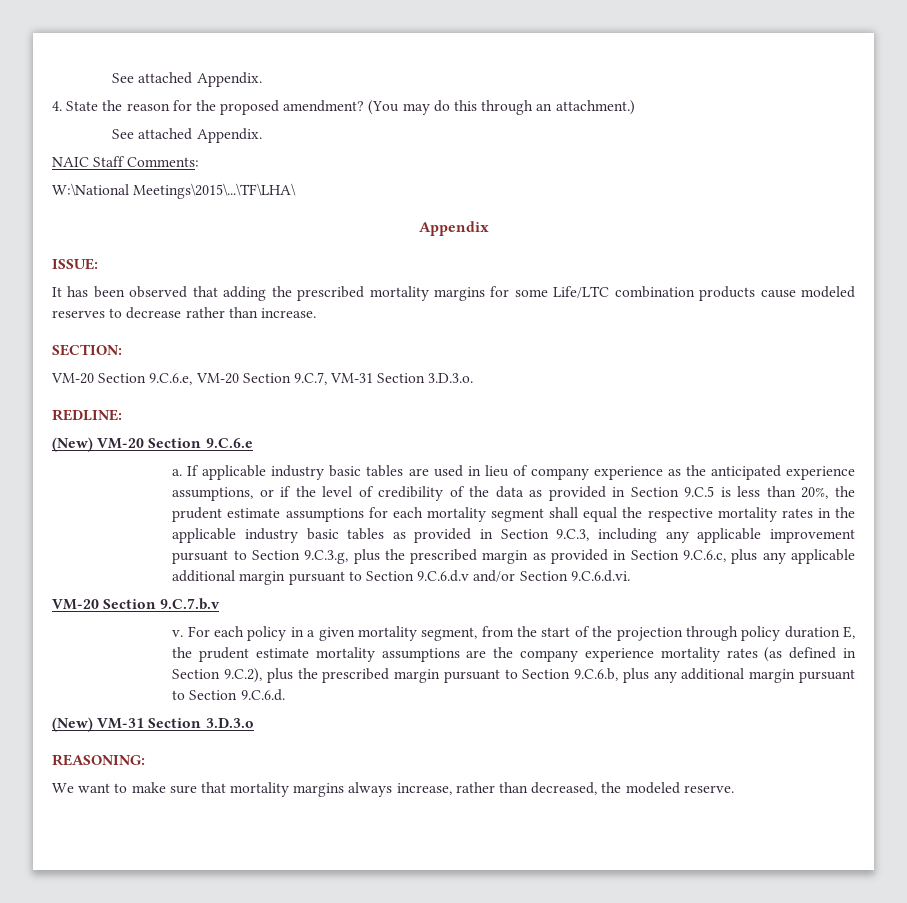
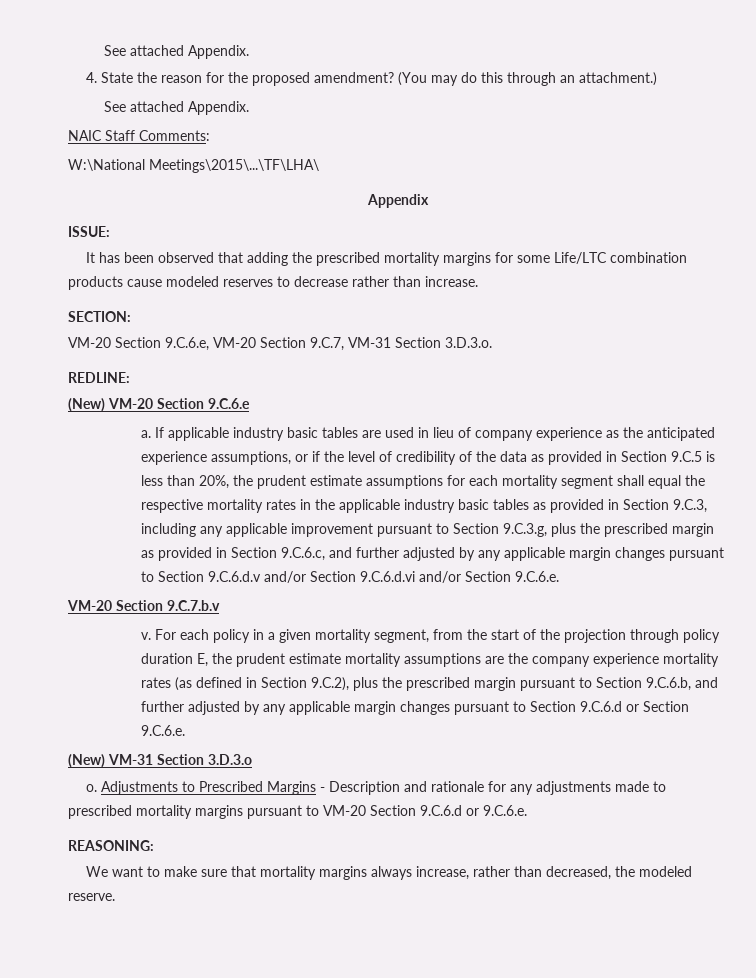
[731,549,855,564] [172,570,286,585] plus any applicable additional margin -> [328,547,665,561] and further adjusted by any applicable margin changes
[570,570,630,582] 9.C.6.d.vi. -> [359,571,559,583] 9.C.6.d.vi and/or Section 9.C.6.e.
[622,668,855,683] [172,689,285,701] [52,717,254,732] plus any additional margin pursuant to Section 9.C.6.d. // (New) VM-31 Section 3.D.3.o -> [694,677,718,688] [140,701,689,715] [140,725,185,736] [68,754,252,768] [86,781,667,795] [68,805,527,819] and further adjusted by any applicable margin changes pursuant to Section 9.C.6.d or Section 9.C.6.e. // (New) VM-31 Section 3.D.3.o // o. Adjustments to Prescribed Margins - Description and rationale for any adjustments made to prescribed mortality margins pursuant to VM-20 Section 9.C.6.d or 9.C.6.e.

